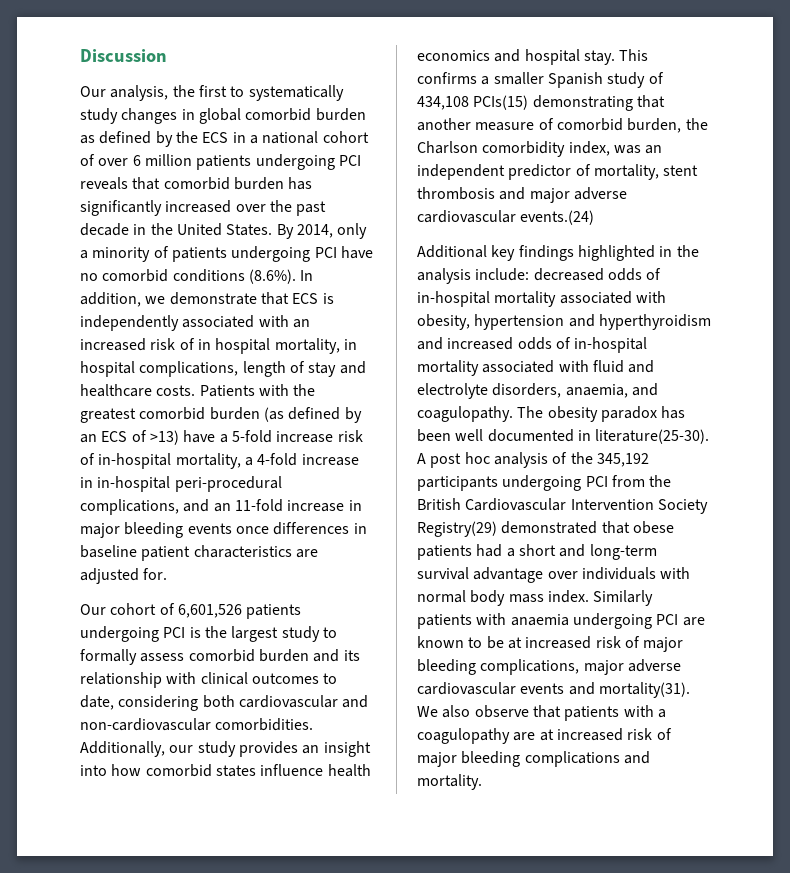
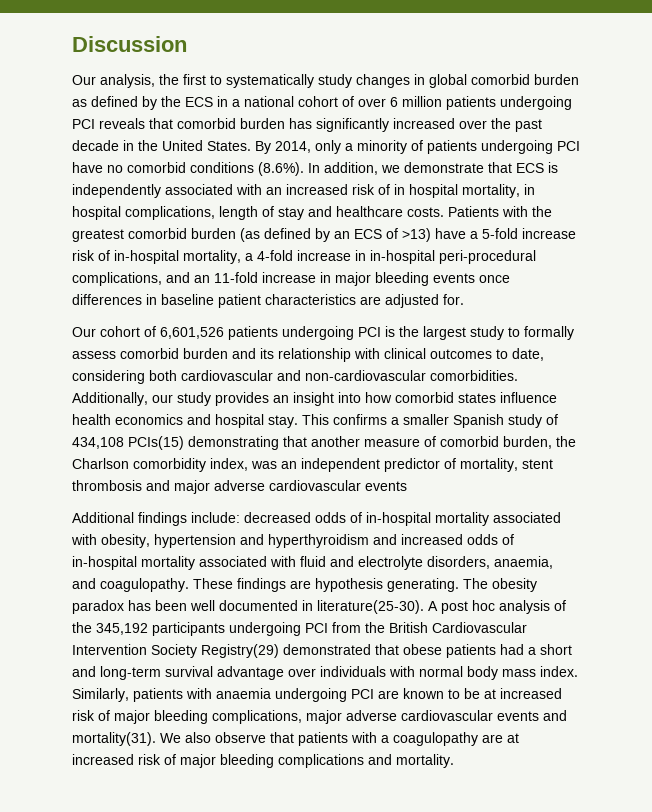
[520,210,595,225] events.(24) -> [365,481,407,491] events
[491,245,699,261] [417,268,471,284] key findings highlighted in the analysis -> [138,512,187,526] findings
(513, 414) none -> [193,578,459,592] These findings are hypothesis generating.
[593,590,654,606] Similarly -> [72,688,129,702] Similarly,

